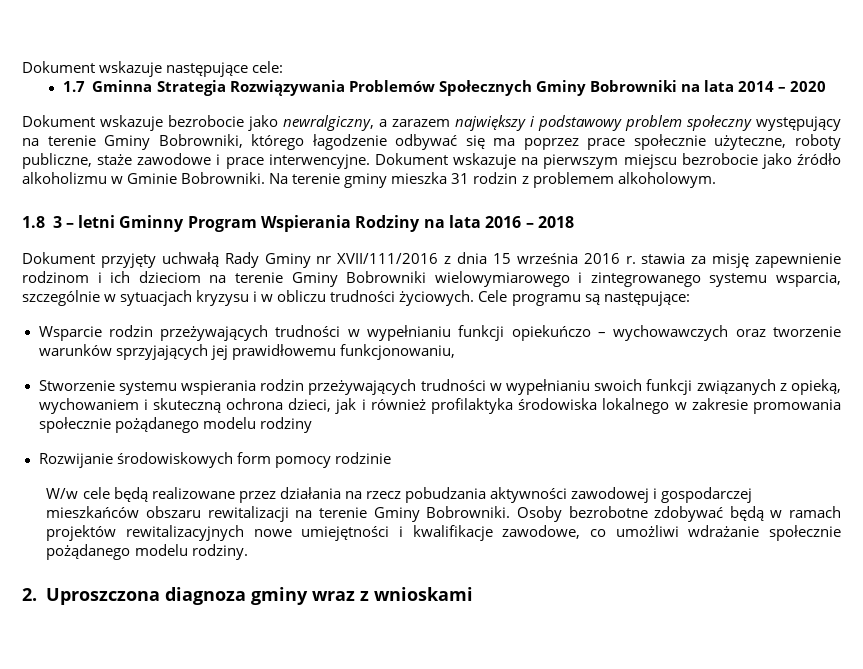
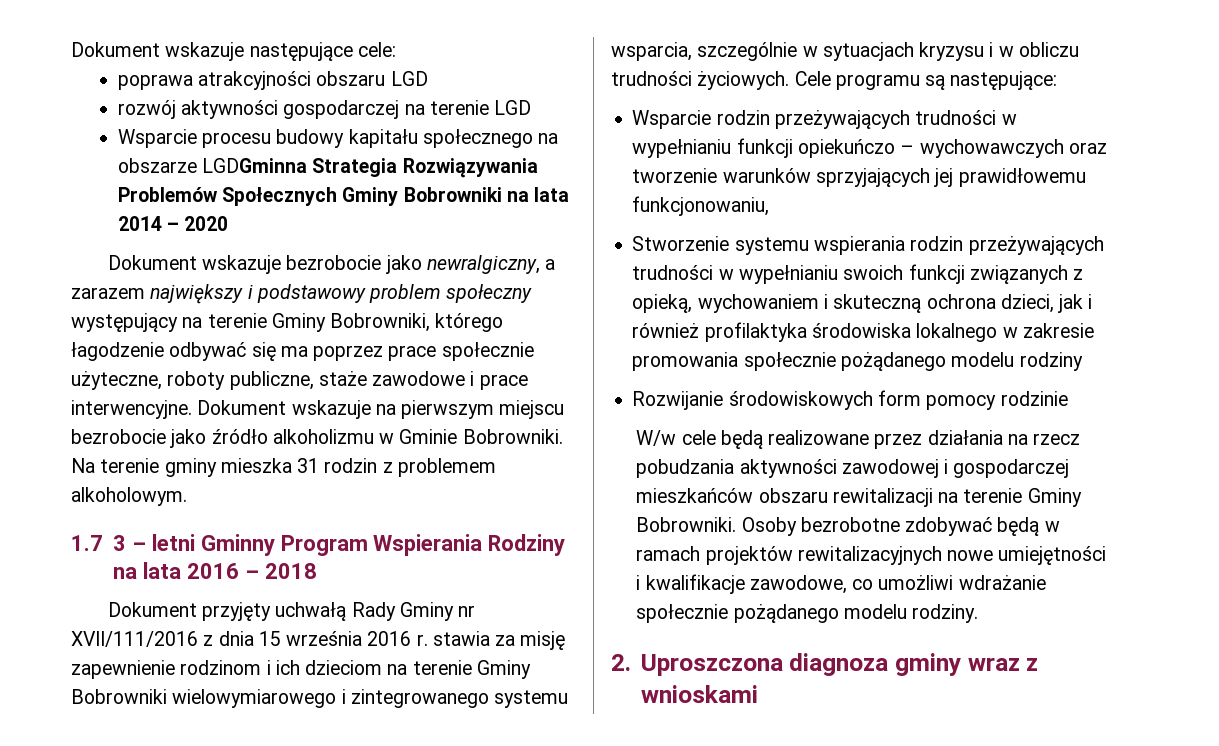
[62,80,153,92] 1.7 Gminna -> [117,71,428,90] [117,100,532,119] [117,129,559,148] [117,158,308,173] poprawa atrakcyjności obszaru LGD // rozwój aktywności gospodarczej na terenie LGD // Wsparcie procesu budowy kapitału społecznego na obszarze LGDGminna
[22,216,45,228] 1.8 -> [71,535,103,551] 1.7

